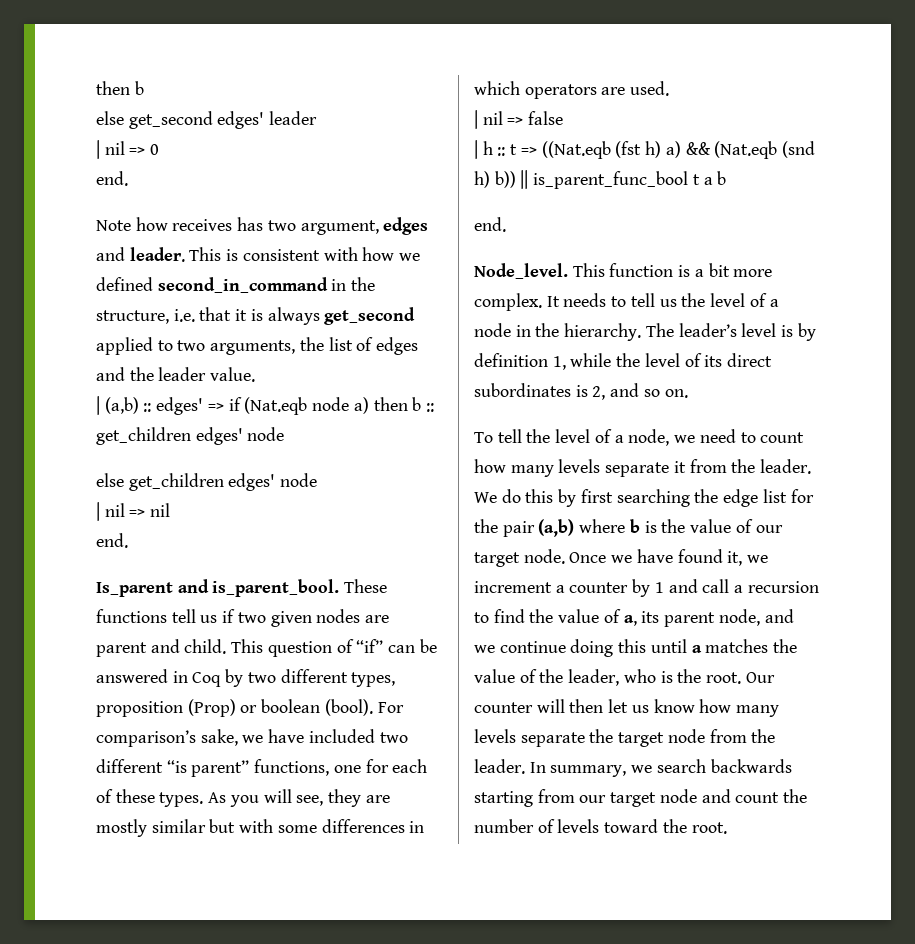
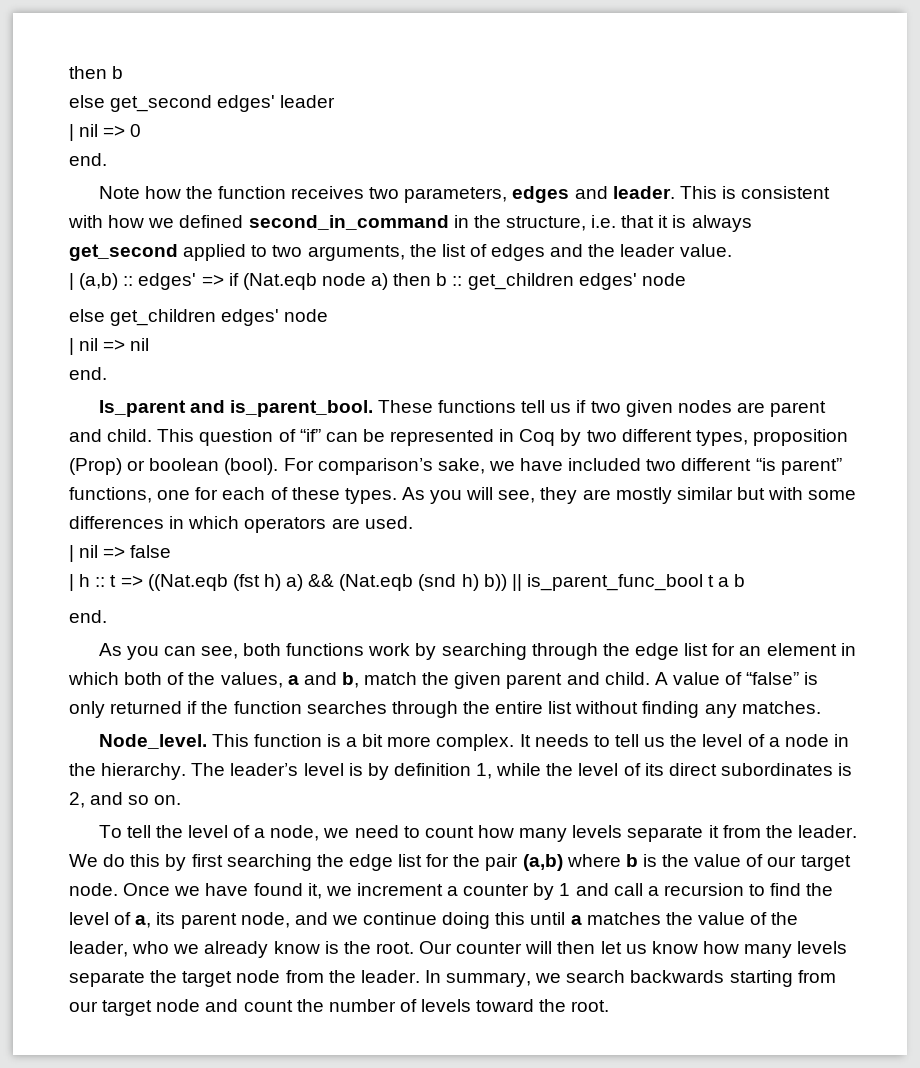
[172,217,379,235] receives has two argument, -> [185,186,508,203] the function receives two parameters,
[96,669,168,683] answered -> [390,429,495,446] represented
(506, 224) none -> [98,643,856,660] [68,672,819,689] [69,701,821,718] // As you can see, both functions work by searching through the edge list for an element in which both of the values, a and b, match the given parent and child. A value of “false” is only returned if the function searches through the entire list without finding any matches.
[558,609,600,623] value -> [69,912,109,925] level
(656, 676) none -> [173,941,320,958] we already know

